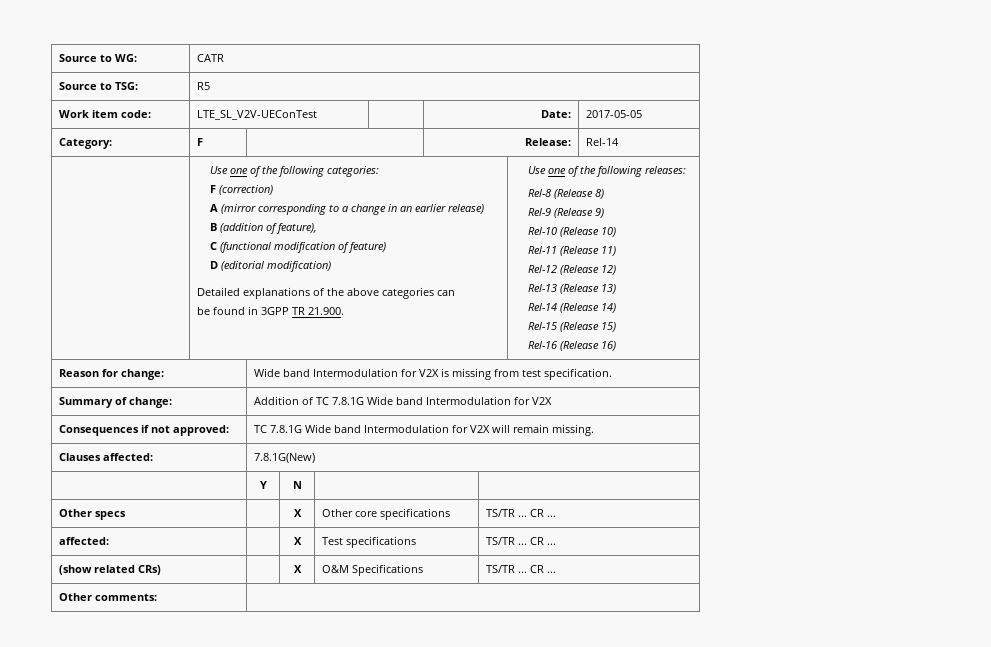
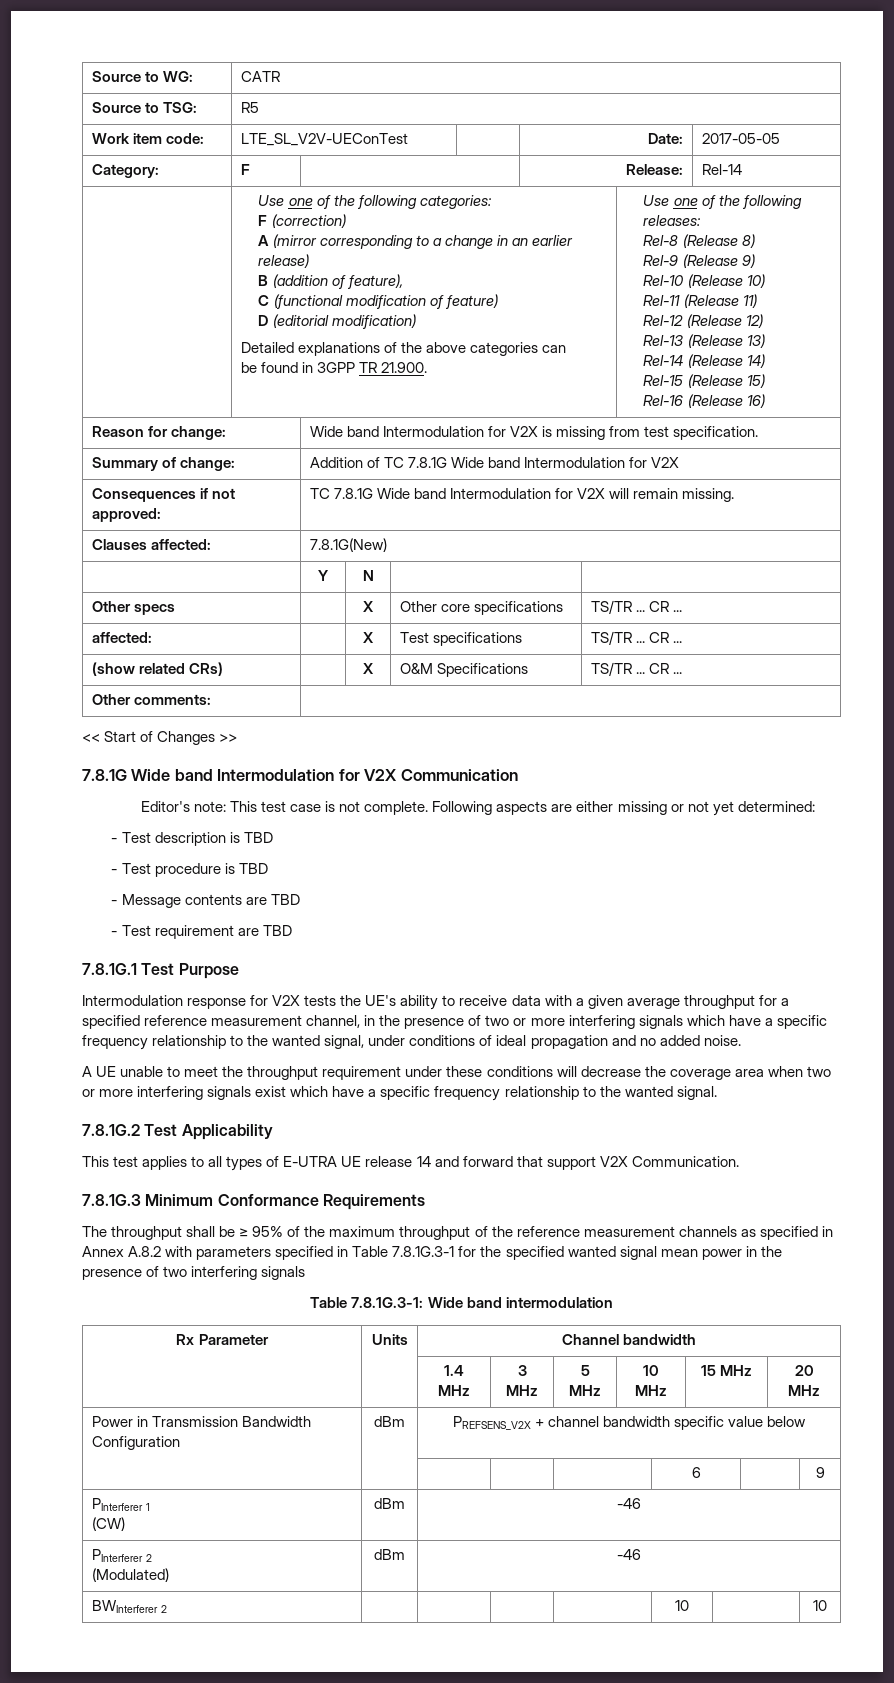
(158, 597) none -> [82,731,238,745] [82,769,518,781] [140,801,815,816] [111,832,273,846] [111,863,268,877] [111,894,300,908] [111,925,292,939] [82,963,239,979] [82,995,789,1010] [82,1015,827,1029] [82,1035,741,1050] [82,1066,831,1080] [82,1086,717,1101] [82,1124,273,1140] [82,1156,739,1171] [82,1194,425,1210] [82,1226,833,1240] [82,1246,782,1260] [82,1266,306,1280] [310,1297,613,1308] [176,1334,269,1345] [371,1334,408,1345] [561,1334,697,1345] [444,1365,464,1376] [438,1385,470,1396] [517,1365,527,1376] [506,1385,538,1396] [580,1365,590,1376] [569,1385,601,1396] [643,1365,659,1376] [635,1385,667,1396] [700,1365,753,1376] [794,1365,814,1376] [788,1385,820,1396] [91,1416,311,1427] [91,1436,180,1450] [374,1416,405,1427] [452,1416,807,1430] [691,1467,701,1478] [815,1467,825,1478] [91,1498,150,1511] [91,1517,125,1531] [374,1498,405,1509] [617,1498,641,1509] [91,1549,152,1562] [91,1568,169,1582] [374,1549,405,1560] [617,1549,641,1560] [91,1600,167,1613] [675,1600,689,1611] [813,1600,827,1611] // << Start of Changes >> // 7.8.1G Wide band Intermodulation for V2X Communication // Editor's note: This test case is not complete. Following aspects are either missing or not yet determined: // - Test description is TBD // - Test procedure is TBD // - Message contents are TBD // - Test requirement are TBD // 7.8.1G.1 Test Purpose // Intermodulation response for V2X tests the UE's ability to receive data with a given average throughput for a specified reference measurement channel, in the presence of two or more interfering signals which have a specific frequency relationship to the wanted signal, under conditions of ideal propagation and no added noise. // A UE unable to meet the throughput requirement under these conditions will decrease the coverage area when two or more interfering signals exist which have a specific frequency relationship to the wanted signal. // 7.8.1G.2 Test Applicability // This test applies to all types of E-UTRA UE release 14 and forward that support V2X Communication. // 7.8.1G.3 Minimum Conformance Requirements // The throughput shall be ≥ 95% of the maximum throughput of the reference measurement channels as specified in Annex A.8.2 with parameters specified in Table 7.8.1G.3-1 for the specified wanted signal mean power in the presence of two interfering signals // Table 7.8.1G.3-1: Wide band intermodulation // Rx Parameter | Units | Channel bandwidth // | | 1.4 MHz | 3 MHz | 5 MHz | 10 MHz | 15 MHz | 20 MHz // Power in Transmission Bandwidth Configuration | dBm | PREFSENS_V2X + channel bandwidth specific value below // | | | | | 6 | | 9 // PInterferer 1 // (CW) | dBm | -46 // PInterferer 2 // (Modulated) | dBm | -46 // BWInterferer 2 | | | | | 10 | | 10

